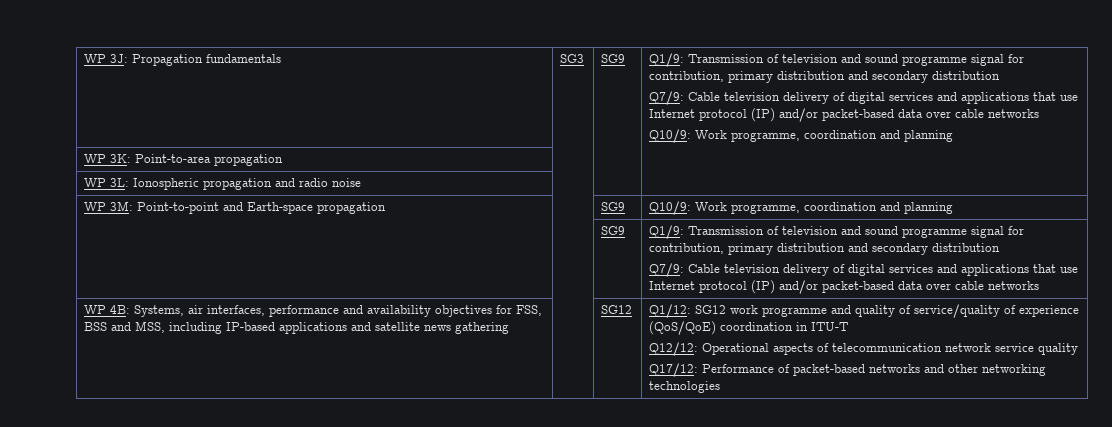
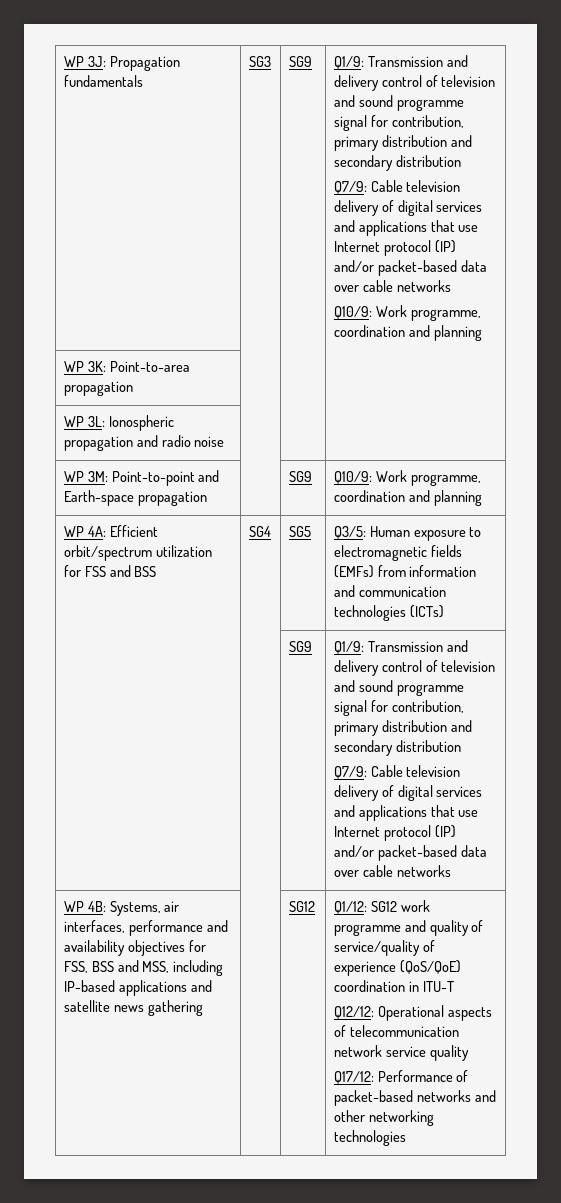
(764, 58) none -> [446,55,468,67] [333,75,422,91] and delivery control
[600,226,625,235] [648,225,764,239] // | | SG9 | Q1/9: Transmission -> [63,525,158,537] [63,545,212,561] [63,565,157,577] [248,526,271,537] [288,526,311,537] [333,526,482,541] [333,545,462,561] [333,565,477,578] [333,585,446,597] [333,605,444,621] [288,641,312,652] [333,640,468,654] [333,660,422,676] // WP 4A: Efficient orbit/spectrum utilization for FSS and BSS | SG4 | SG5 | Q3/5: Human exposure to electromagnetic fields (EMFs) from information and communication technologies (ICTs) // | | SG9 | Q1/9: Transmission and delivery control

